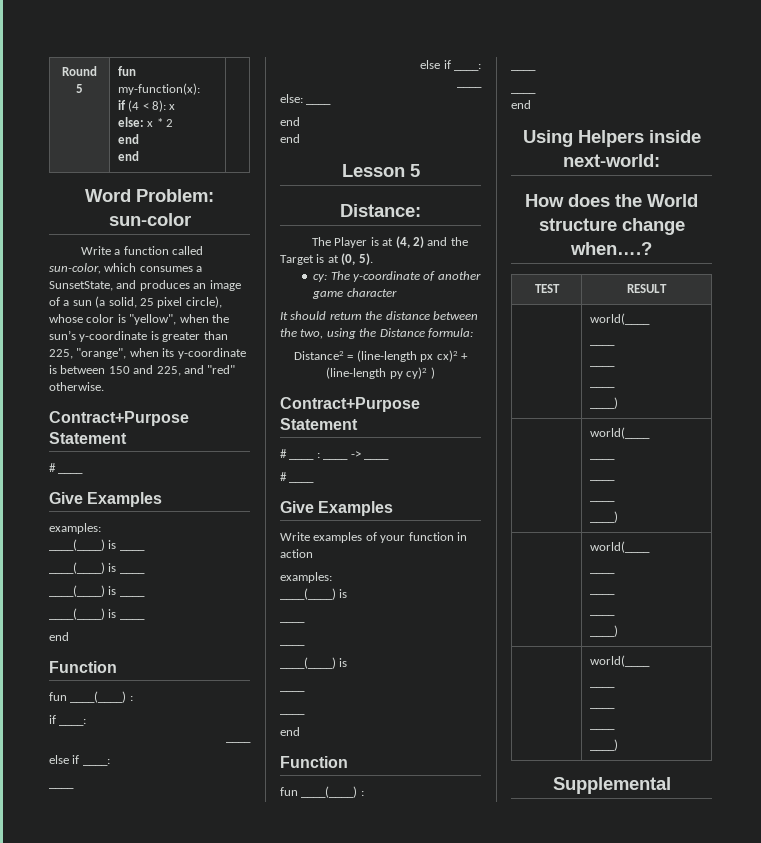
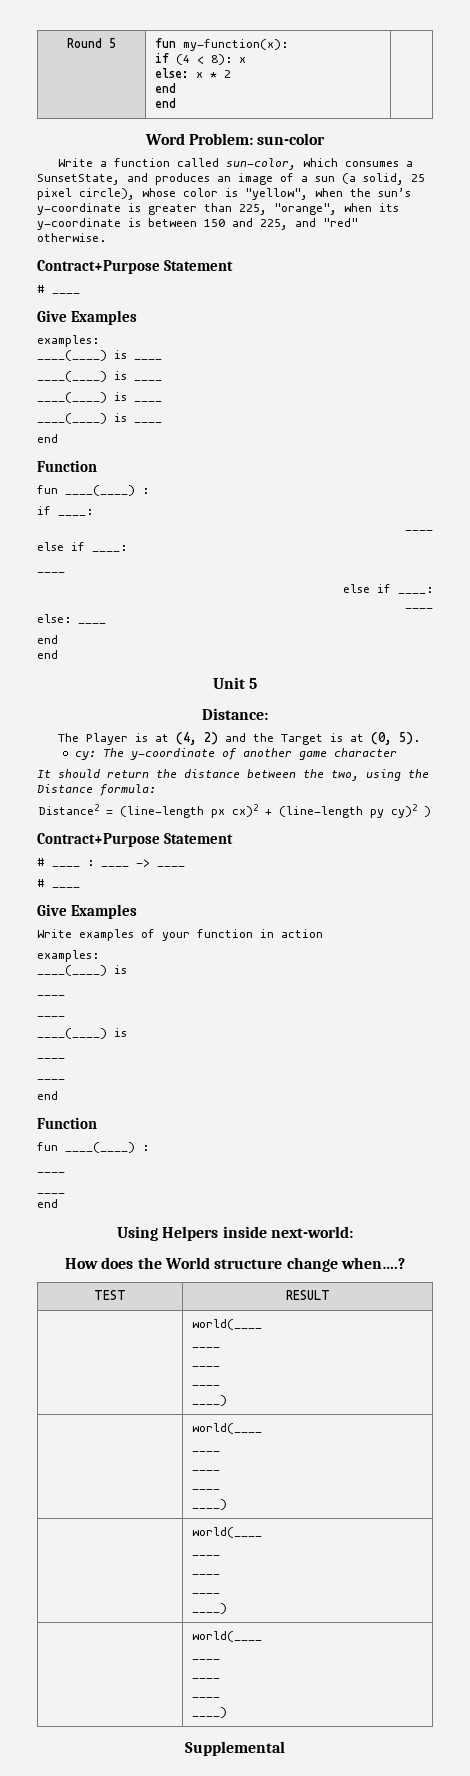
[341,164,405,177] Lesson -> [212,677,245,689] Unit

